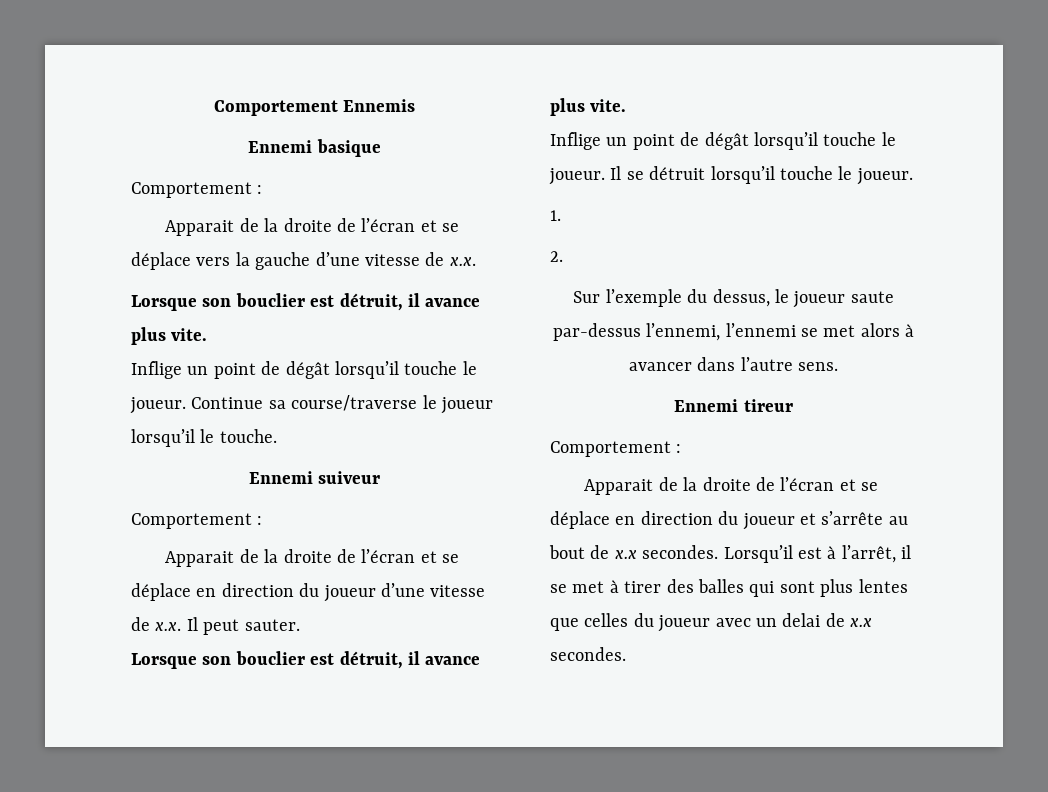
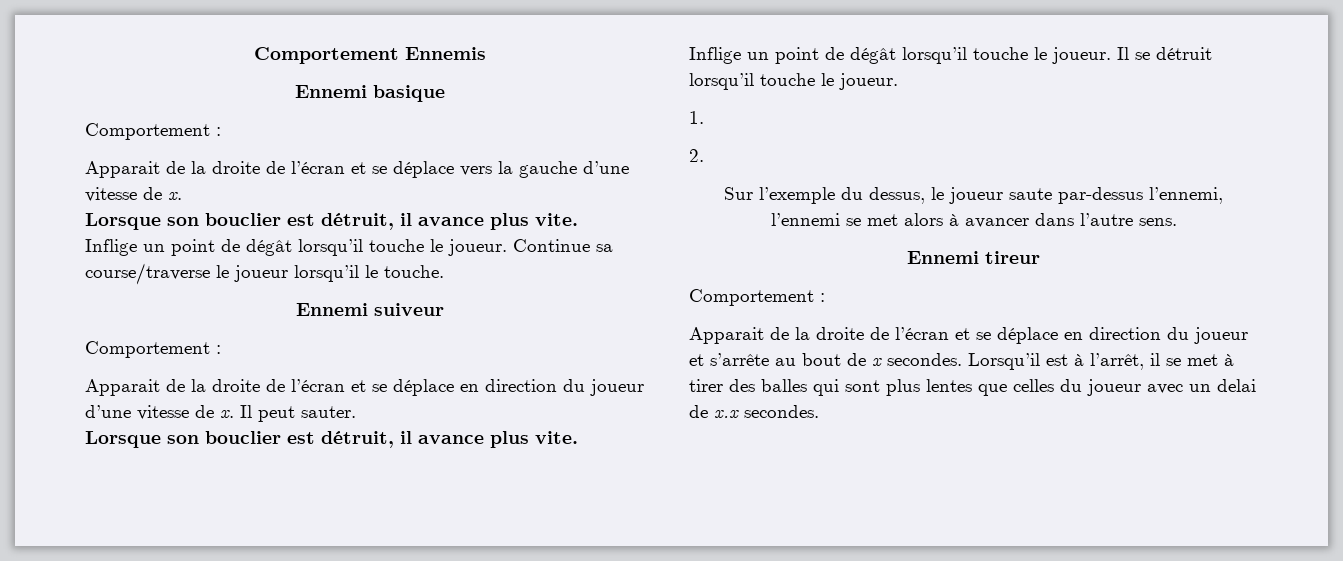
[449,257,476,266] x.x. -> [168,192,182,200] x.
[155,622,182,631] x.x. -> [220,410,234,418] x.
[614,550,637,559] x.x -> [872,358,882,366] x

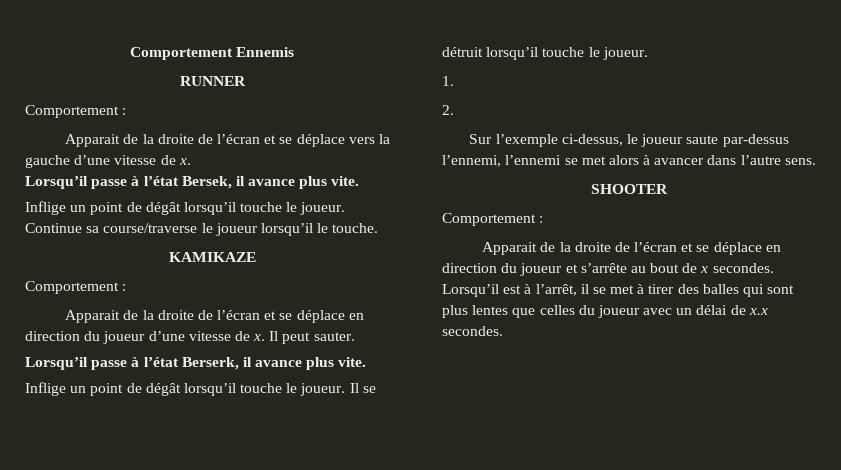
[294,85,445,102] Ennemi basique -> [179,76,246,86] RUNNER
[85,213,394,230] Lorsque son bouclier est détruit, -> [25,176,232,189] Lorsqu’il passe à l’état Bersek,
[295,303,444,316] Ennemi suiveur -> [168,252,256,262] KAMIKAZE
[85,431,394,448] Lorsque son bouclier est détruit, -> [25,357,239,370] Lorsqu’il passe à l’état Berserk,
[841,187,925,204] du dessus, -> [561,134,623,146] ci-dessus,
[907,251,1040,264] Ennemi tireur -> [591,184,668,194] SHOOTER
[1217,379,1256,392] delai -> [696,305,728,315] délai

